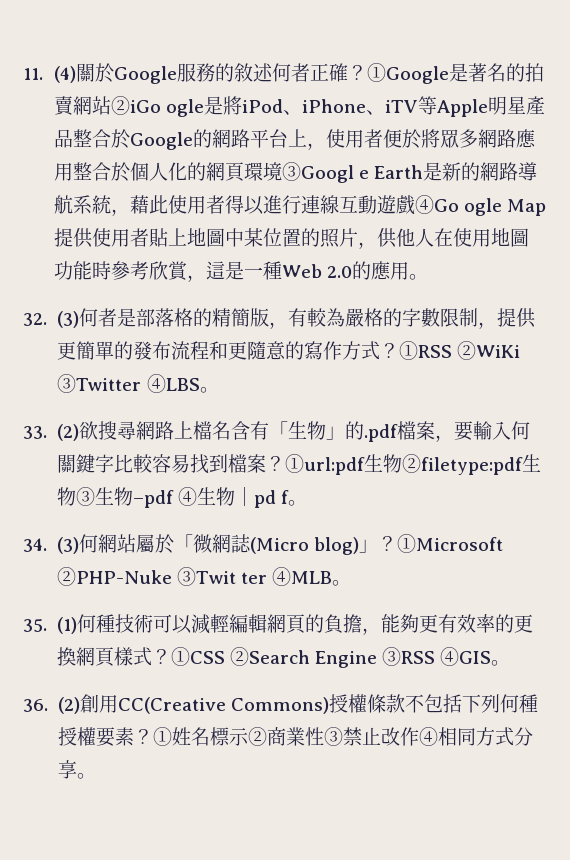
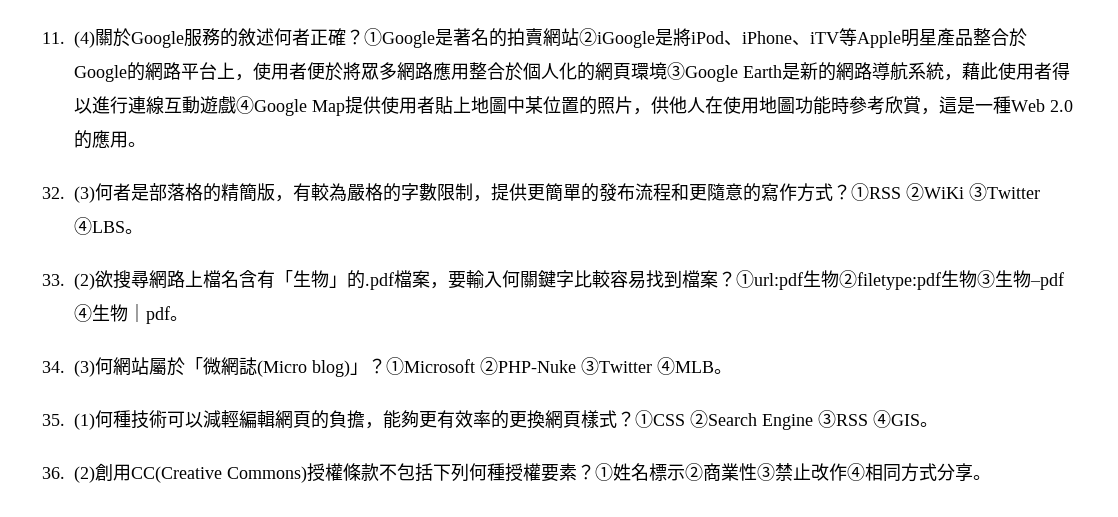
[111,96,205,117] ②iGo ogle -> [579,28,655,48] ②iGoogle
[282,162,370,183] ③Googl e -> [667,62,738,82] ③Google
[415,195,503,216] ④Go ogle -> [236,96,307,116] ④Google
[253,490,289,508] pd f -> [146,306,170,324] pdf
[176,567,267,586] ③Twit ter -> [581,357,652,375] ③Twitter

